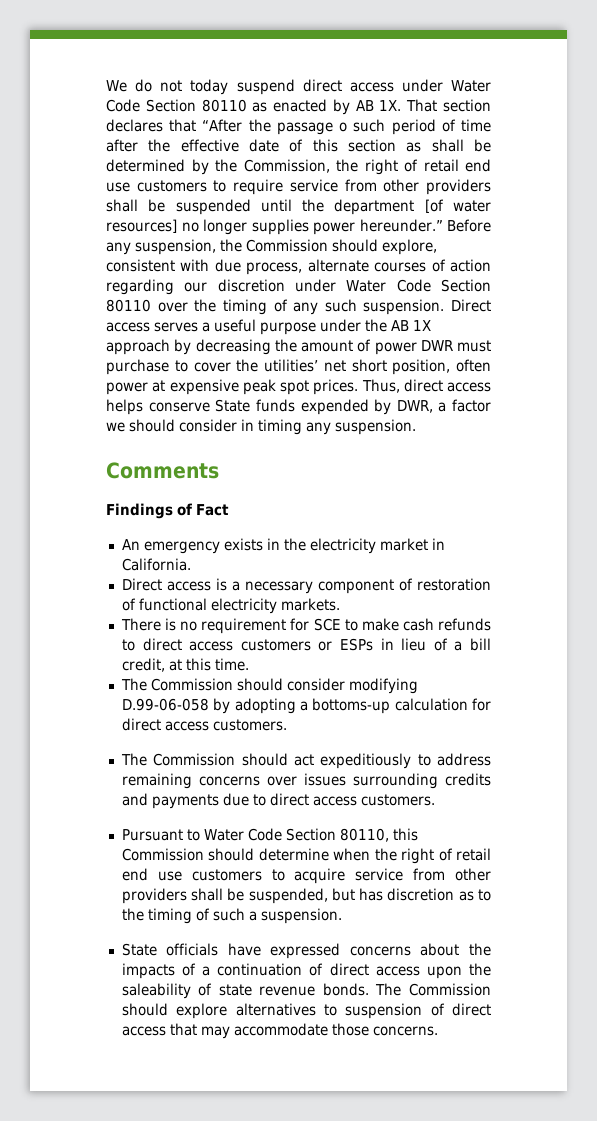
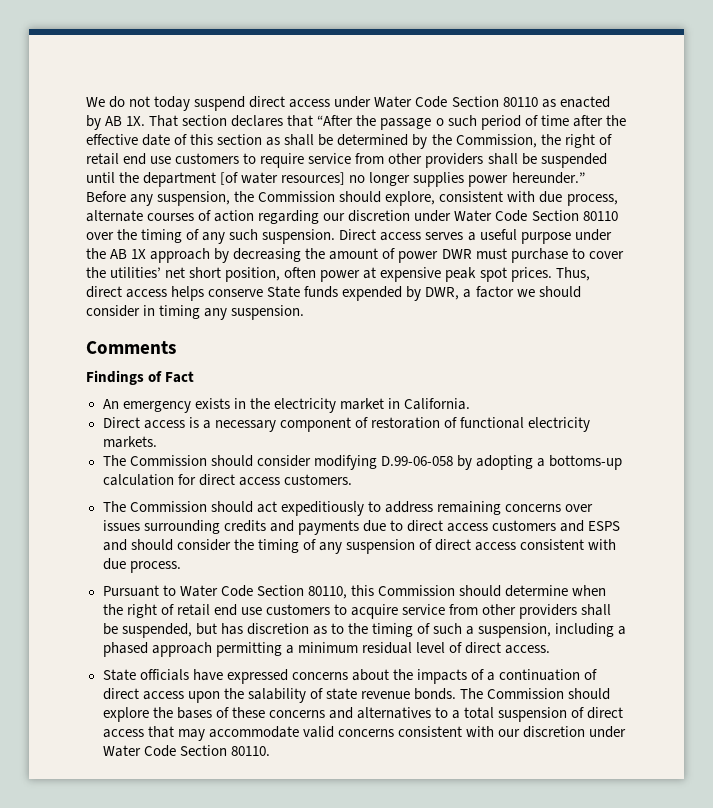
[120,618,492,634] [121,638,492,651] [121,658,249,672] // There is no requirement for SCE to make cash refunds to direct access customers or ESPs in lieu of a bill credit, at this time. -> (157, 442) none
[360,794,435,806] customers. -> [491,520,621,532] [102,539,617,554] [102,558,181,573] customers and ESPS and should consider the timing of any suspension of direct access consistent with due process.
[260,908,342,924] suspension. -> [478,623,627,638] [102,642,550,657] suspension, including a phased approach permitting a minimum residual level of direct access.
[121,983,191,999] saleability -> [247,688,306,703] salability
[235,1003,337,1016] alternatives to -> [152,707,495,719] the bases of these concerns and alternatives to a total
[331,1023,438,1036] those concerns. -> [302,726,626,738] [102,745,270,757] valid concerns consistent with our discretion under Water Code Section 80110.

